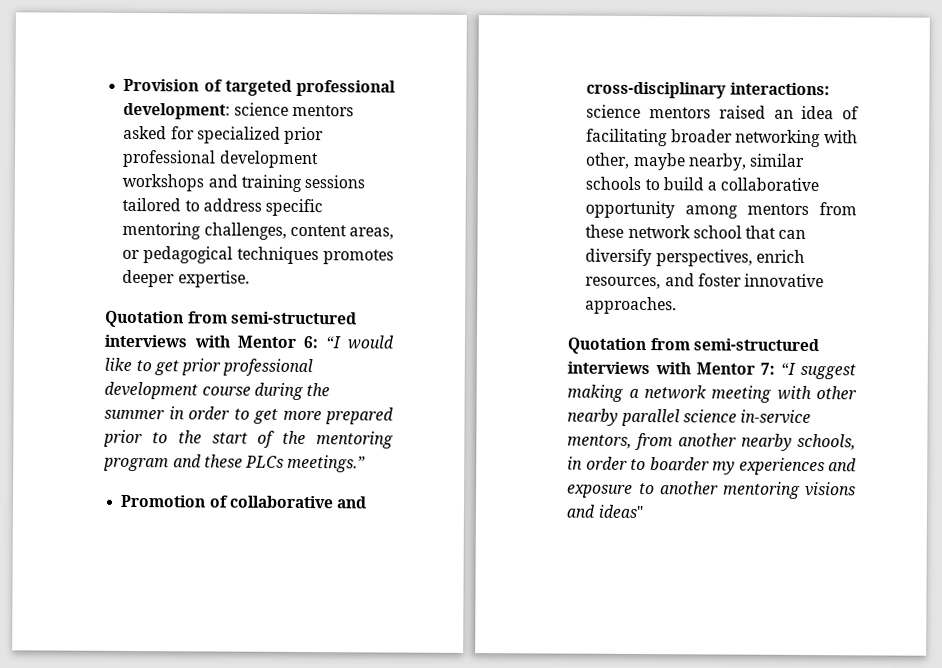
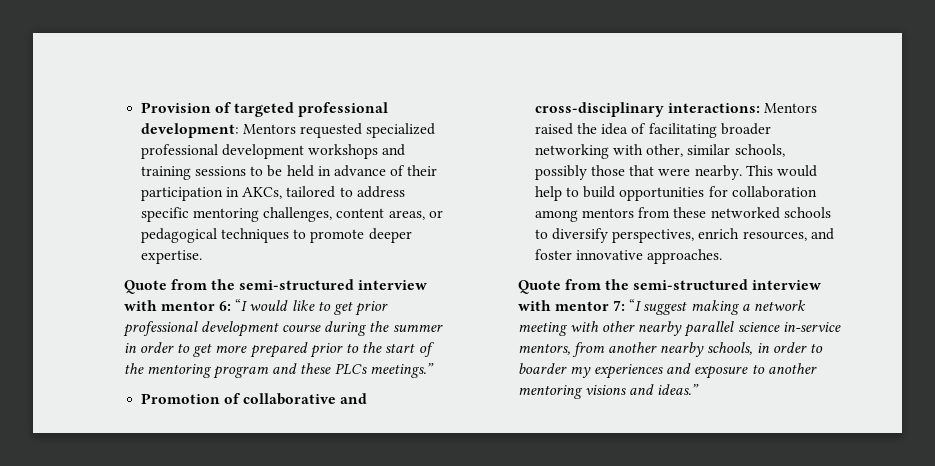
[233,102,354,117] [123,125,324,145] science mentors asked for specialized prior -> [242,123,436,138] Mentors requested specialized
(365, 182) none -> [250,165,438,177] [140,187,283,201] to be held in advance of their participation in AKCs,
[323,249,394,265] promotes -> [293,229,365,243] to promote
[105,310,357,328] [104,334,297,348] Quotation from semi-structured interviews with Mentor -> [123,279,428,294] [123,300,215,311] Quote from the semi-structured interview with mentor
[586,104,794,119] science mentors raised an -> [764,103,818,113] [534,123,597,135] Mentors raised the
[632,152,805,171] [585,176,820,192] [585,200,857,219] [585,224,807,239] maybe nearby, similar schools to build a collaborative opportunity among mentors from these network school that can -> [687,144,785,157] [534,165,817,180] [534,186,817,201] [534,207,831,222] [534,229,548,239] similar schools, possibly those that were nearby. This would help to build opportunities for collaboration among mentors from these networked schools to
[567,337,819,355] [567,361,756,375] Quotation from semi-structured interviews with Mentor -> [517,279,822,294] [517,300,609,311] Quote from the semi-structured interview with mentor
[597,504,643,519] ideas" -> [657,384,700,395] ideas.”

